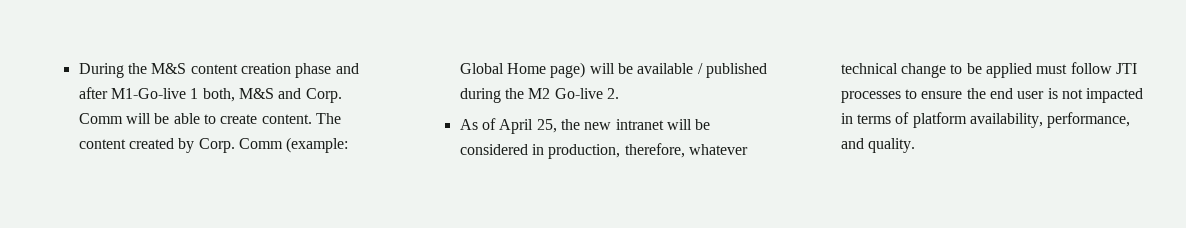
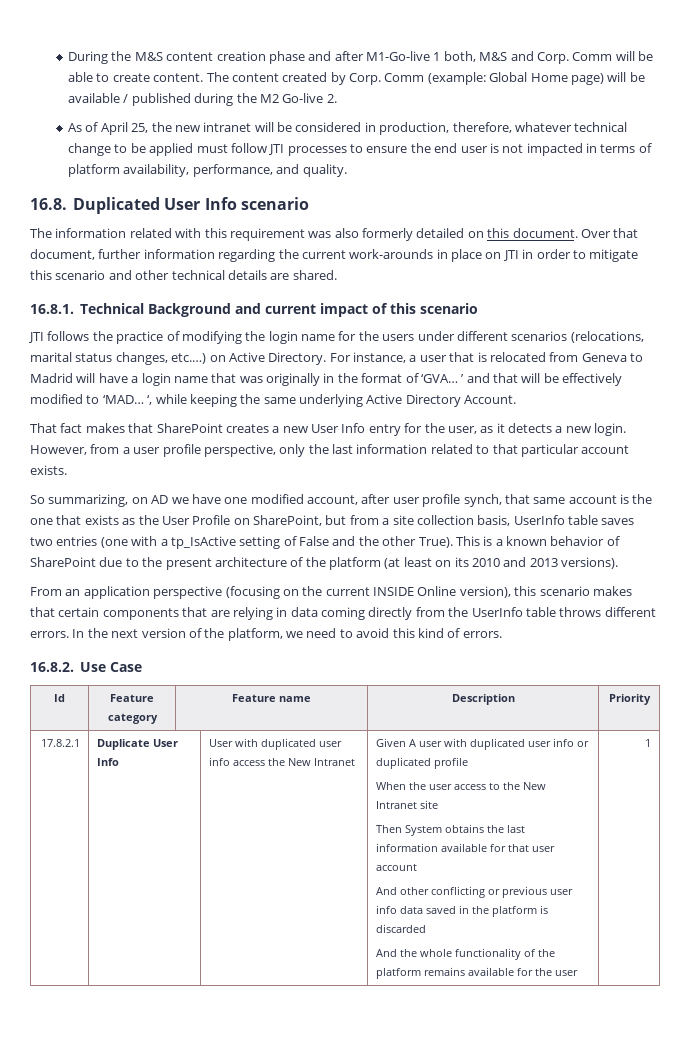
(916, 145) none -> [30,197,309,214] [30,228,639,241] [30,249,639,262] [30,270,337,280] [30,303,479,317] [28,331,644,344] [30,352,643,365] [30,373,623,386] [30,394,517,407] [30,423,627,436] [30,444,630,457] [30,465,67,475] [30,494,653,507] [30,515,635,526] [30,536,620,549] [30,557,618,570] [30,586,632,599] [30,607,656,620] [30,628,502,641] [30,662,143,672] [54,694,65,702] [110,694,154,702] [107,713,158,724] [232,694,311,702] [451,694,515,705] [608,694,651,705] [40,739,80,747] [97,739,179,750] [97,758,120,766] [209,738,343,750] [209,757,356,766] [376,738,590,750] [376,757,469,769] [376,782,547,790] [376,800,439,809] [376,824,526,836] [376,843,556,852] [376,864,418,871] [376,886,574,898] [376,905,549,917] [376,924,427,933] [376,948,556,960] [376,967,579,979] [644,739,651,747] // 16.8. Duplicated User Info scenario // The information related with this requirement was also formerly detailed on this document. Over that document, further information regarding the current work-arounds in place on JTI in order to mitigate this scenario and other technical details are shared. // 16.8.1. Technical Background and current impact of this scenario // JTI follows the practice of modifying the login name for the users under different scenarios (relocations, marital status changes, etc.…) on Active Directory. For instance, a user that is relocated from Geneva to Madrid will have a login name that was originally in the format of ‘GVA… ’ and that will be effectively modified to ‘MAD… ‘, while keeping the same underlying Active Directory Account. // That fact makes that SharePoint creates a new User Info entry for the user, as it detects a new login. However, from a user profile perspective, only the last information related to that particular account exists. // So summarizing, on AD we have one modified account, after user profile synch, that same account is the one that exists as the User Profile on SharePoint, but from a site collection basis, UserInfo table saves two entries (one with a tp_IsActive setting of False and the other True). This is a known behavior of SharePoint due to the present architecture of the platform (at least on its 2010 and 2013 versions). // From an application perspective (focusing on the current INSIDE Online version), this scenario makes that certain components that are relying in data coming directly from the UserInfo table throws different errors. In the next version of the platform, we need to avoid this kind of errors. // 16.8.2. Use Case // Id | Feature category | Feature name | Description | Priority // 17.8.2.1 | Duplicate User Info | User with duplicated user info access the New Intranet | Given A user with duplicated user info or duplicated profile // When the user access to the New Intranet site // Then System obtains the last information available for that user account // And other conflicting or previous user info data saved in the platform is discarded // And the whole functionality of the platform remains available for the user | 1

